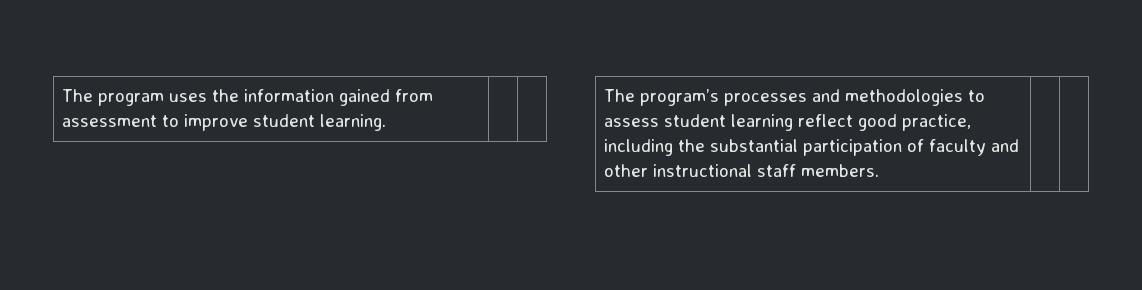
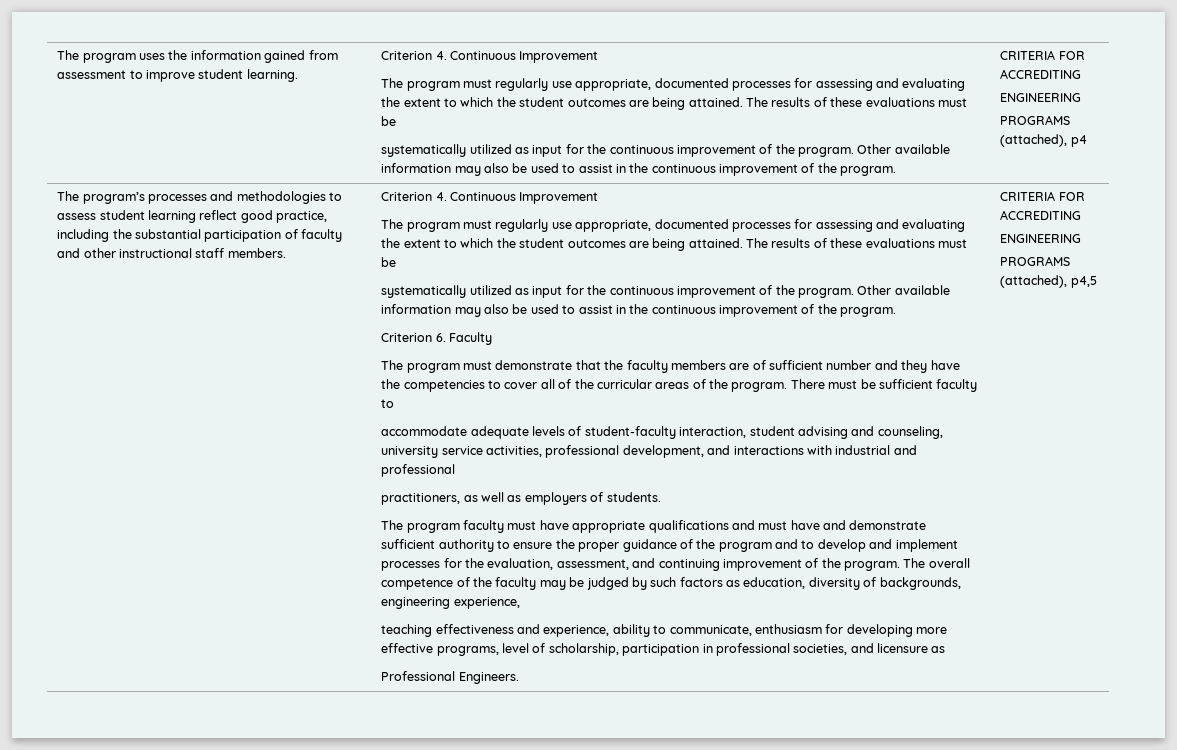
(387, 122) | -> [381,51,599,63] [381,78,966,91] [381,97,967,110] [381,116,397,126] [381,144,950,157] [381,163,897,176] [1000,50,1085,60] [1000,69,1082,79] [1000,93,1082,102] [1000,115,1071,125] [1000,134,1087,147] Criterion 4. Continuous Improvement // The program must regularly use appropriate, documented processes for assessing and evaluating the extent to which the student outcomes are being attained. The results of these evaluations must be // systematically utilized as input for the continuous improvement of the program. Other available information may also be used to assist in the continuous improvement of the program. | CRITERIA FOR ACCREDITING // ENGINEERING // PROGRAMS (attached), p4
(880, 170) | -> [381,192,599,204] [381,219,966,232] [381,238,967,251] [381,257,397,267] [381,285,950,298] [381,304,897,317] [381,332,493,345] [381,360,960,373] [381,379,978,392] [381,399,395,408] [381,426,943,439] [381,445,917,458] [381,464,456,477] [381,492,661,505] [381,520,927,533] [381,539,958,552] [381,558,970,571] [381,577,961,590] [381,597,520,609] [381,624,948,637] [381,643,946,656] [381,671,519,684] [1000,191,1085,201] [1000,210,1082,220] [1000,234,1082,243] [1000,256,1071,266] [1000,275,1097,288] Criterion 4. Continuous Improvement // The program must regularly use appropriate, documented processes for assessing and evaluating the extent to which the student outcomes are being attained. The results of these evaluations must be // systematically utilized as input for the continuous improvement of the program. Other available information may also be used to assist in the continuous improvement of the program. // Criterion 6. Faculty // The program must demonstrate that the faculty members are of sufficient number and they have the competencies to cover all of the curricular areas of the program. There must be sufficient faculty to // accommodate adequate levels of student-faculty interaction, student advising and counseling, university service activities, professional development, and interactions with industrial and professional // practitioners, as well as employers of students. // The program faculty must have appropriate qualifications and must have and demonstrate sufficient authority to ensure the proper guidance of the program and to develop and implement processes for the evaluation, assessment, and continuing improvement of the program. The overall competence of the faculty may be judged by such factors as education, diversity of backgrounds, engineering experience, // teaching effectiveness and experience, ability to communicate, enthusiasm for developing more effective programs, level of scholarship, participation in professional societies, and licensure as // Professional Engineers. | CRITERIA FOR ACCREDITING // ENGINEERING // PROGRAMS (attached), p4,5

